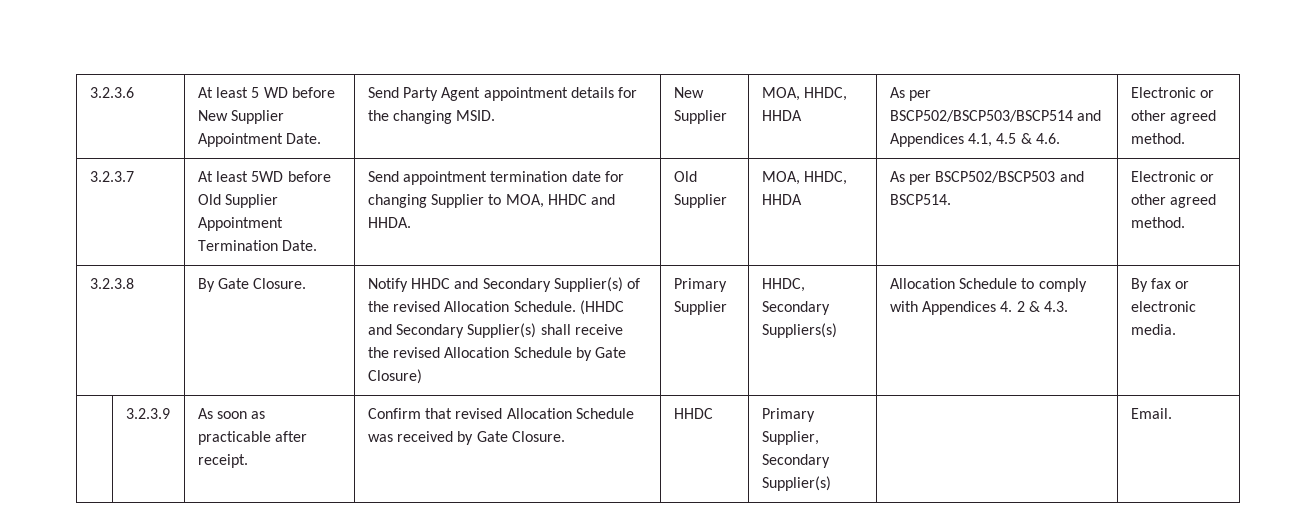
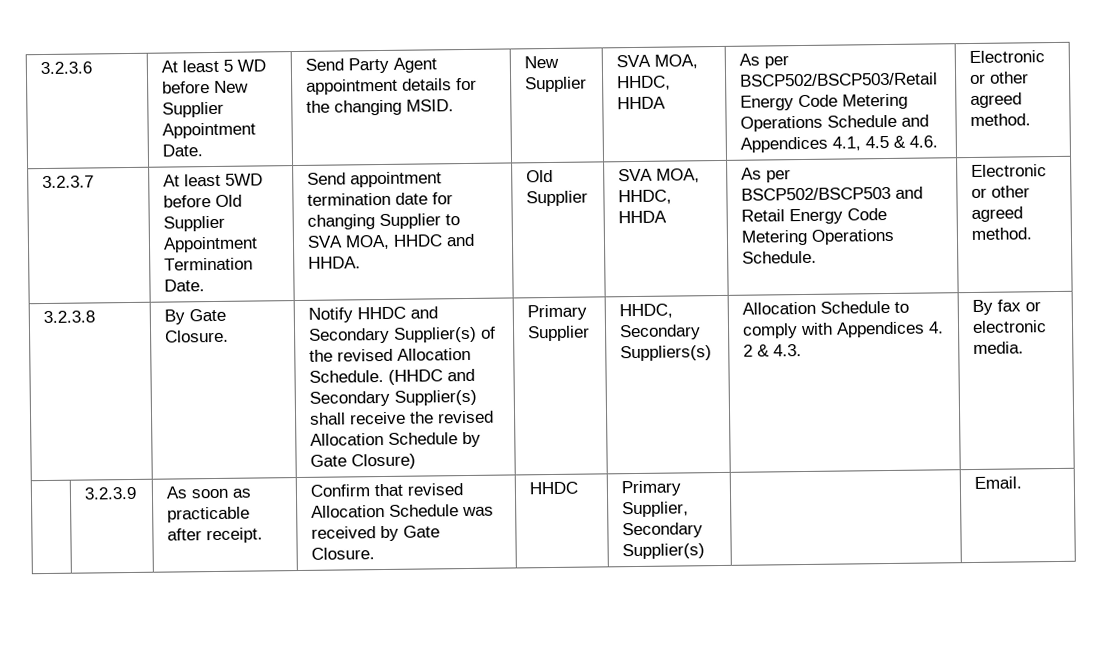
[761,87,847,101] [761,110,802,121] [889,87,931,101] [889,110,1073,122] MOA, HHDC, HHDA | As per BSCP502/BSCP503/BSCP514 -> [616,54,699,69] [617,75,672,91] [617,96,667,110] [739,53,790,69] [740,72,939,87] [740,93,909,111] [740,114,898,132] SVA MOA, HHDC, HHDA | As per BSCP502/BSCP503/Retail Energy Code Metering Operations Schedule
(502, 199) none -> [307,235,344,248] SVA
(727, 201) none -> [618,168,654,182] SVA
[889,194,951,205] BSCP514. -> [741,207,888,225] [741,228,896,246] [742,250,818,264] Retail Energy Code Metering Operations Schedule.

